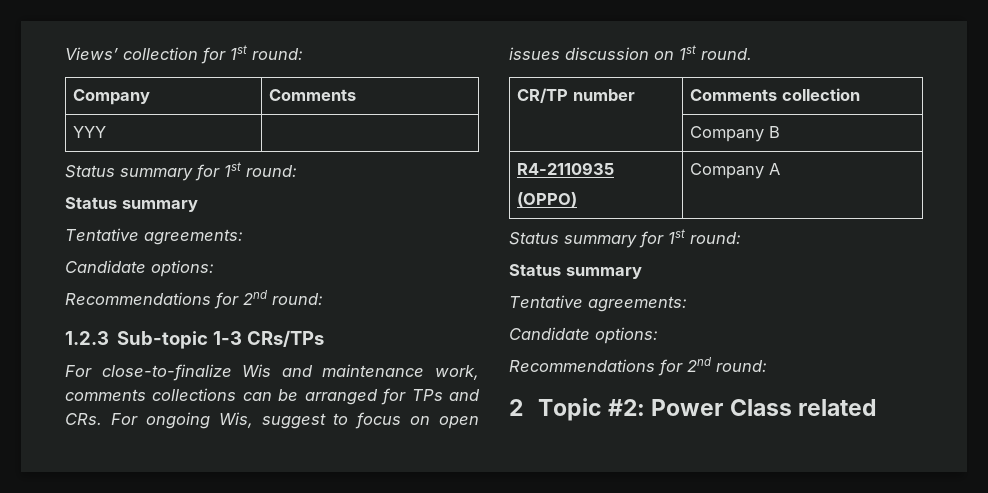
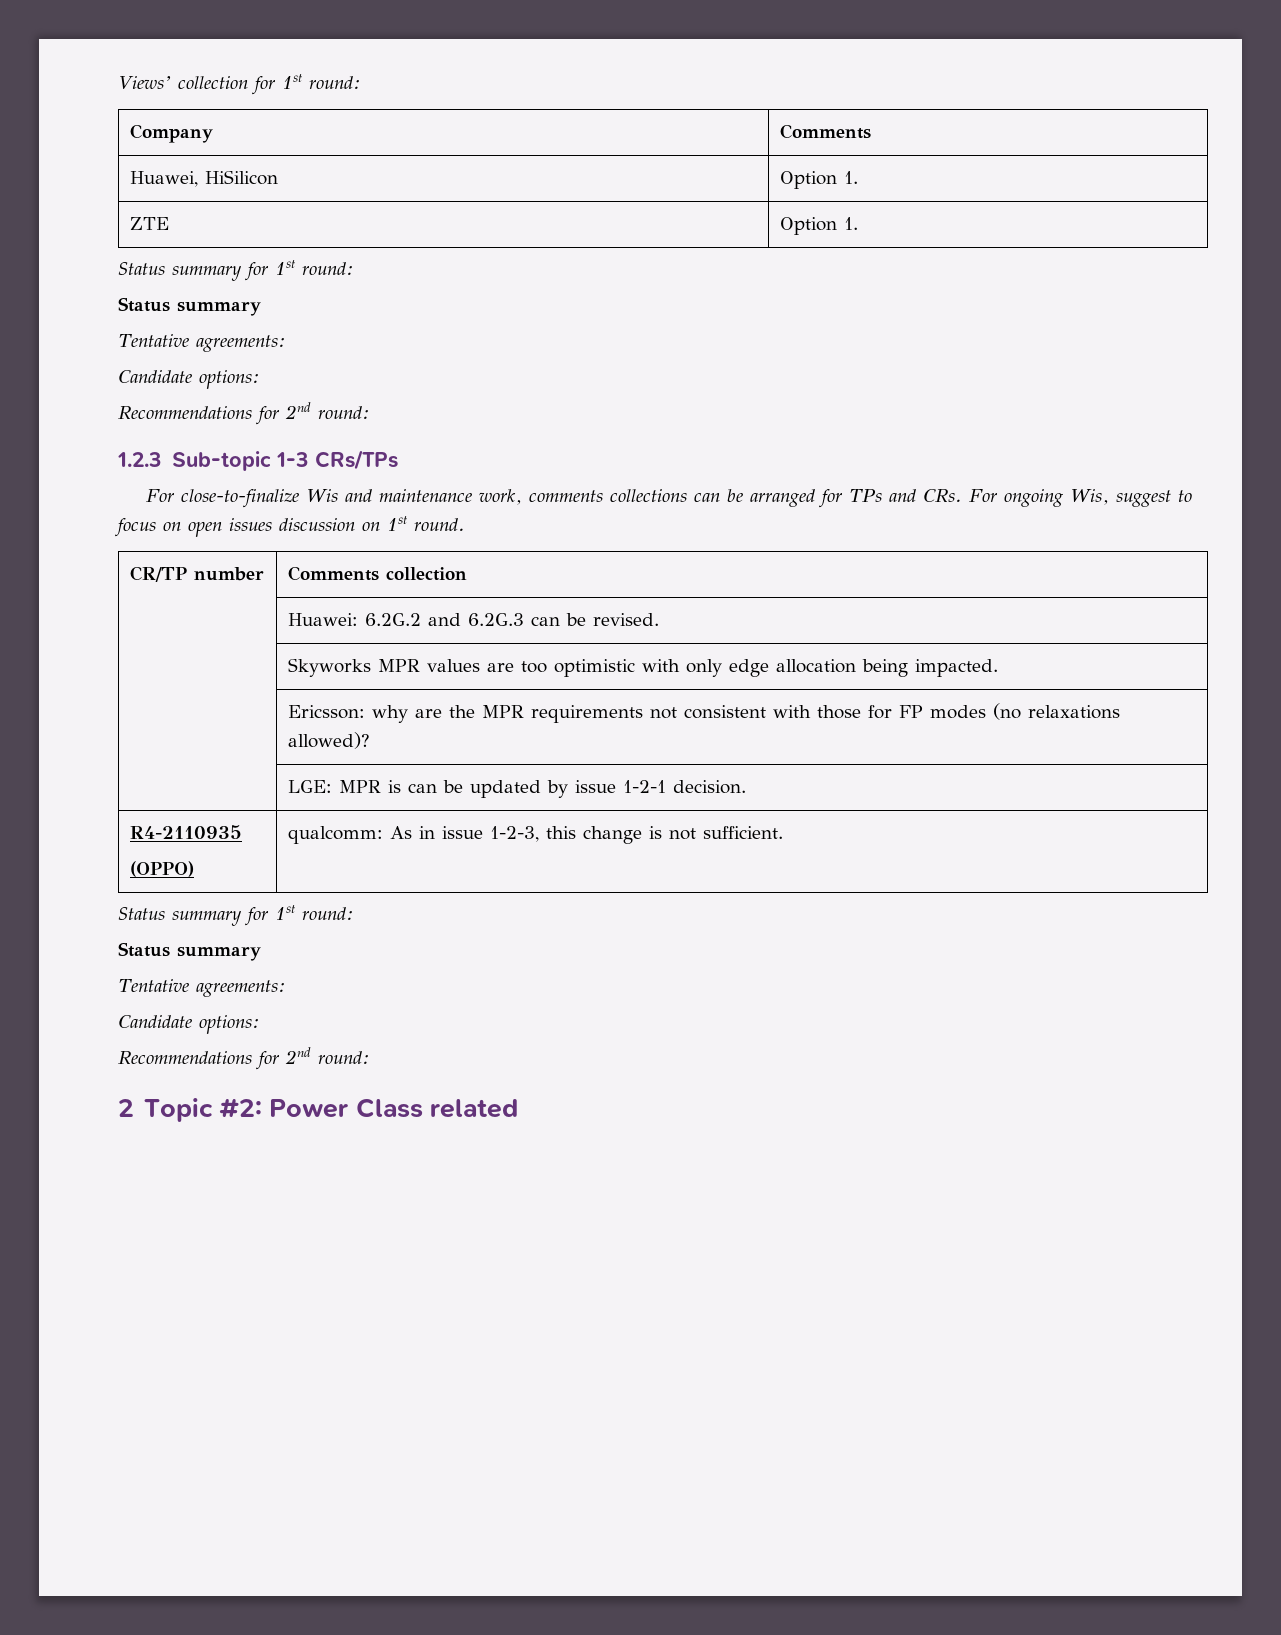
[73,126,107,138] YYY | -> [130,170,279,187] [780,171,859,189] [130,217,170,230] [780,217,859,235] Huawei, HiSilicon | Option 1. // ZTE | Option 1.
[690,126,781,142] [517,162,615,175] [517,192,578,207] [690,163,781,179] Company B // R4-2110935 // (OPPO) | Company A -> [288,613,660,626] [288,658,999,677] [288,703,1121,723] [288,732,371,749] [288,780,747,798] [130,825,243,839] [130,861,195,877] [288,826,784,844] Huawei: 6.2G.2 and 6.2G.3 can be revised. // | Skyworks MPR values are too optimistic with only edge allocation being impacted. // | Ericsson: why are the MPR requirements not consistent with those for FP modes (no relaxations allowed)? // | LGE: MPR is can be updated by issue 1-2-1 decision. // R4-2110935 // (OPPO) | qualcomm: As in issue 1-2-3, this change is not sufficient.

